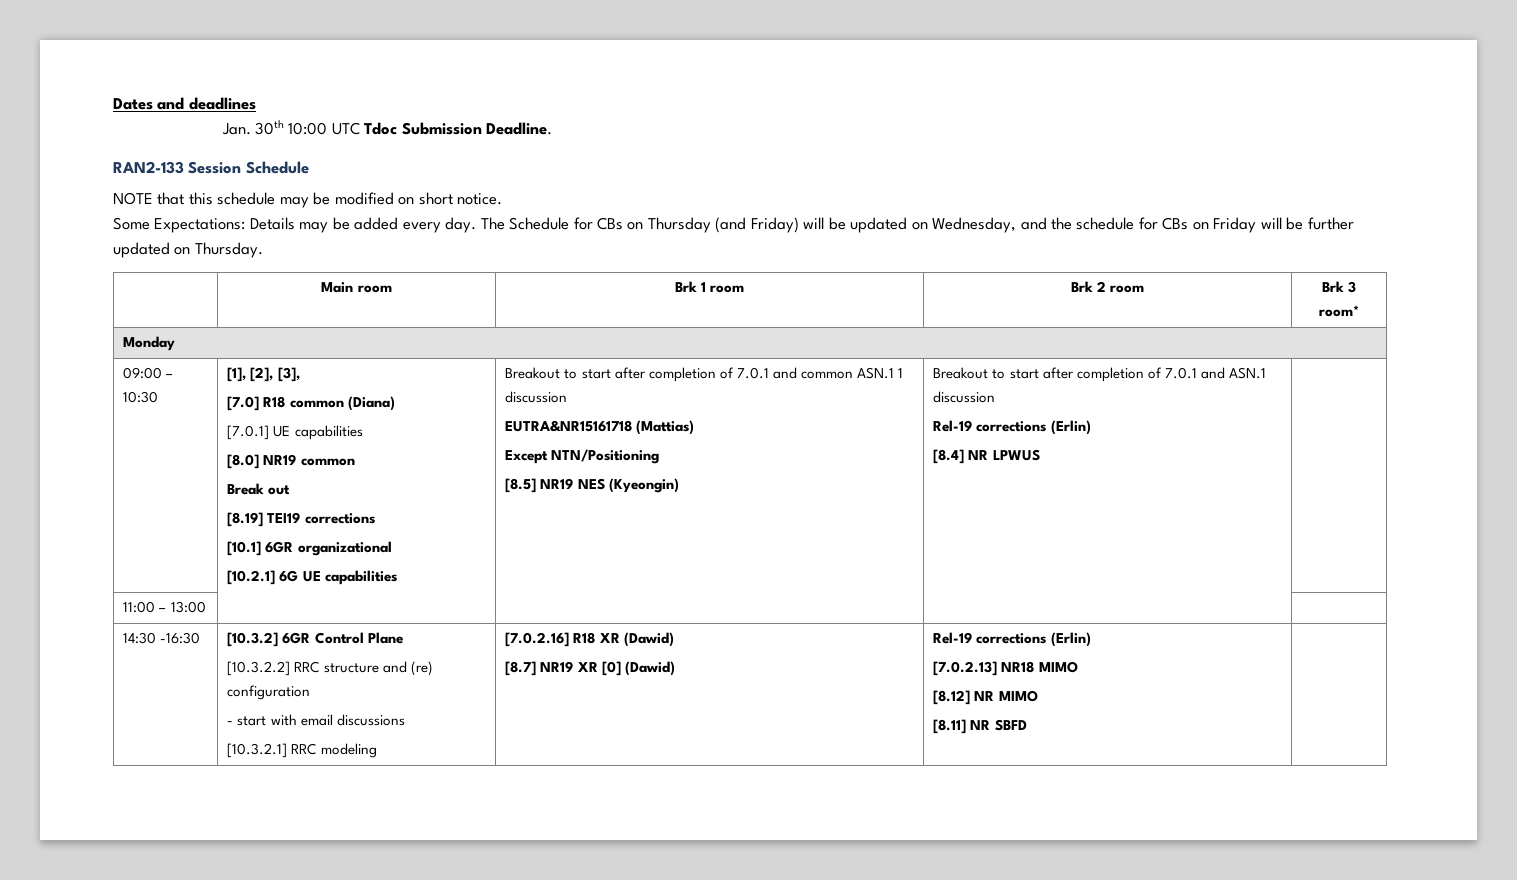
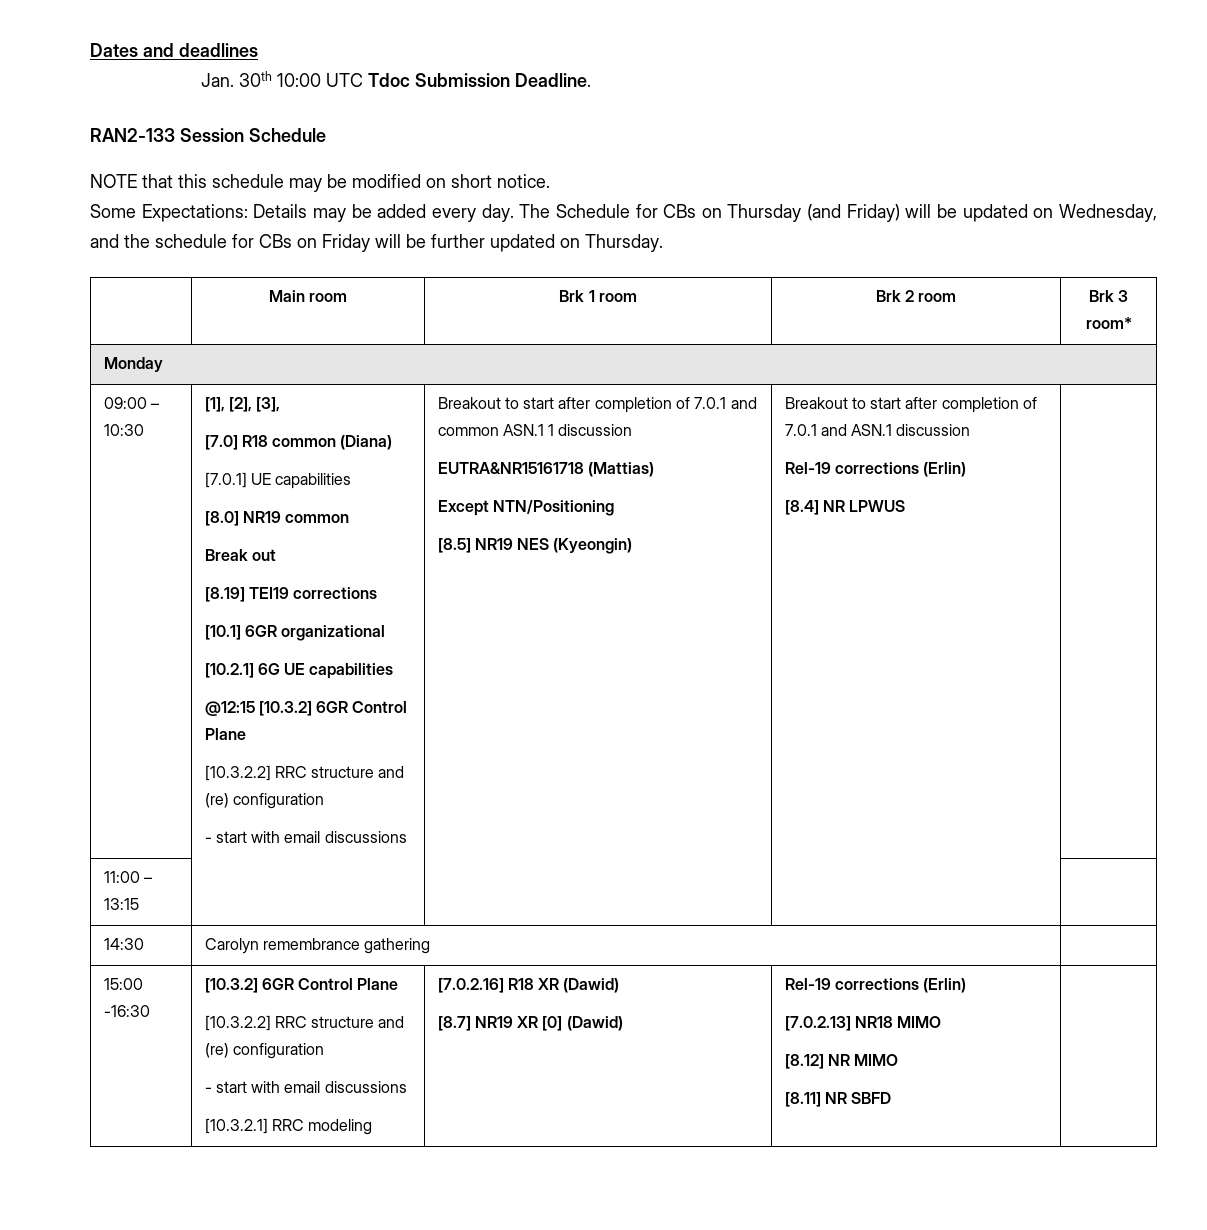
(397, 577) none -> [204,701,408,716] [204,728,246,740] [204,765,405,781] [204,793,324,809] [204,831,407,843] // @12:15 [10.3.2] 6GR Control Plane // [10.3.2.2] RRC structure and (re) configuration // - start with email discussions
[170,601,206,613] 13:00 -> [103,898,139,910] 13:15
(157, 638) none -> [204,938,431,954] [103,978,143,990] | Carolyn remembrance gathering | // 15:00

